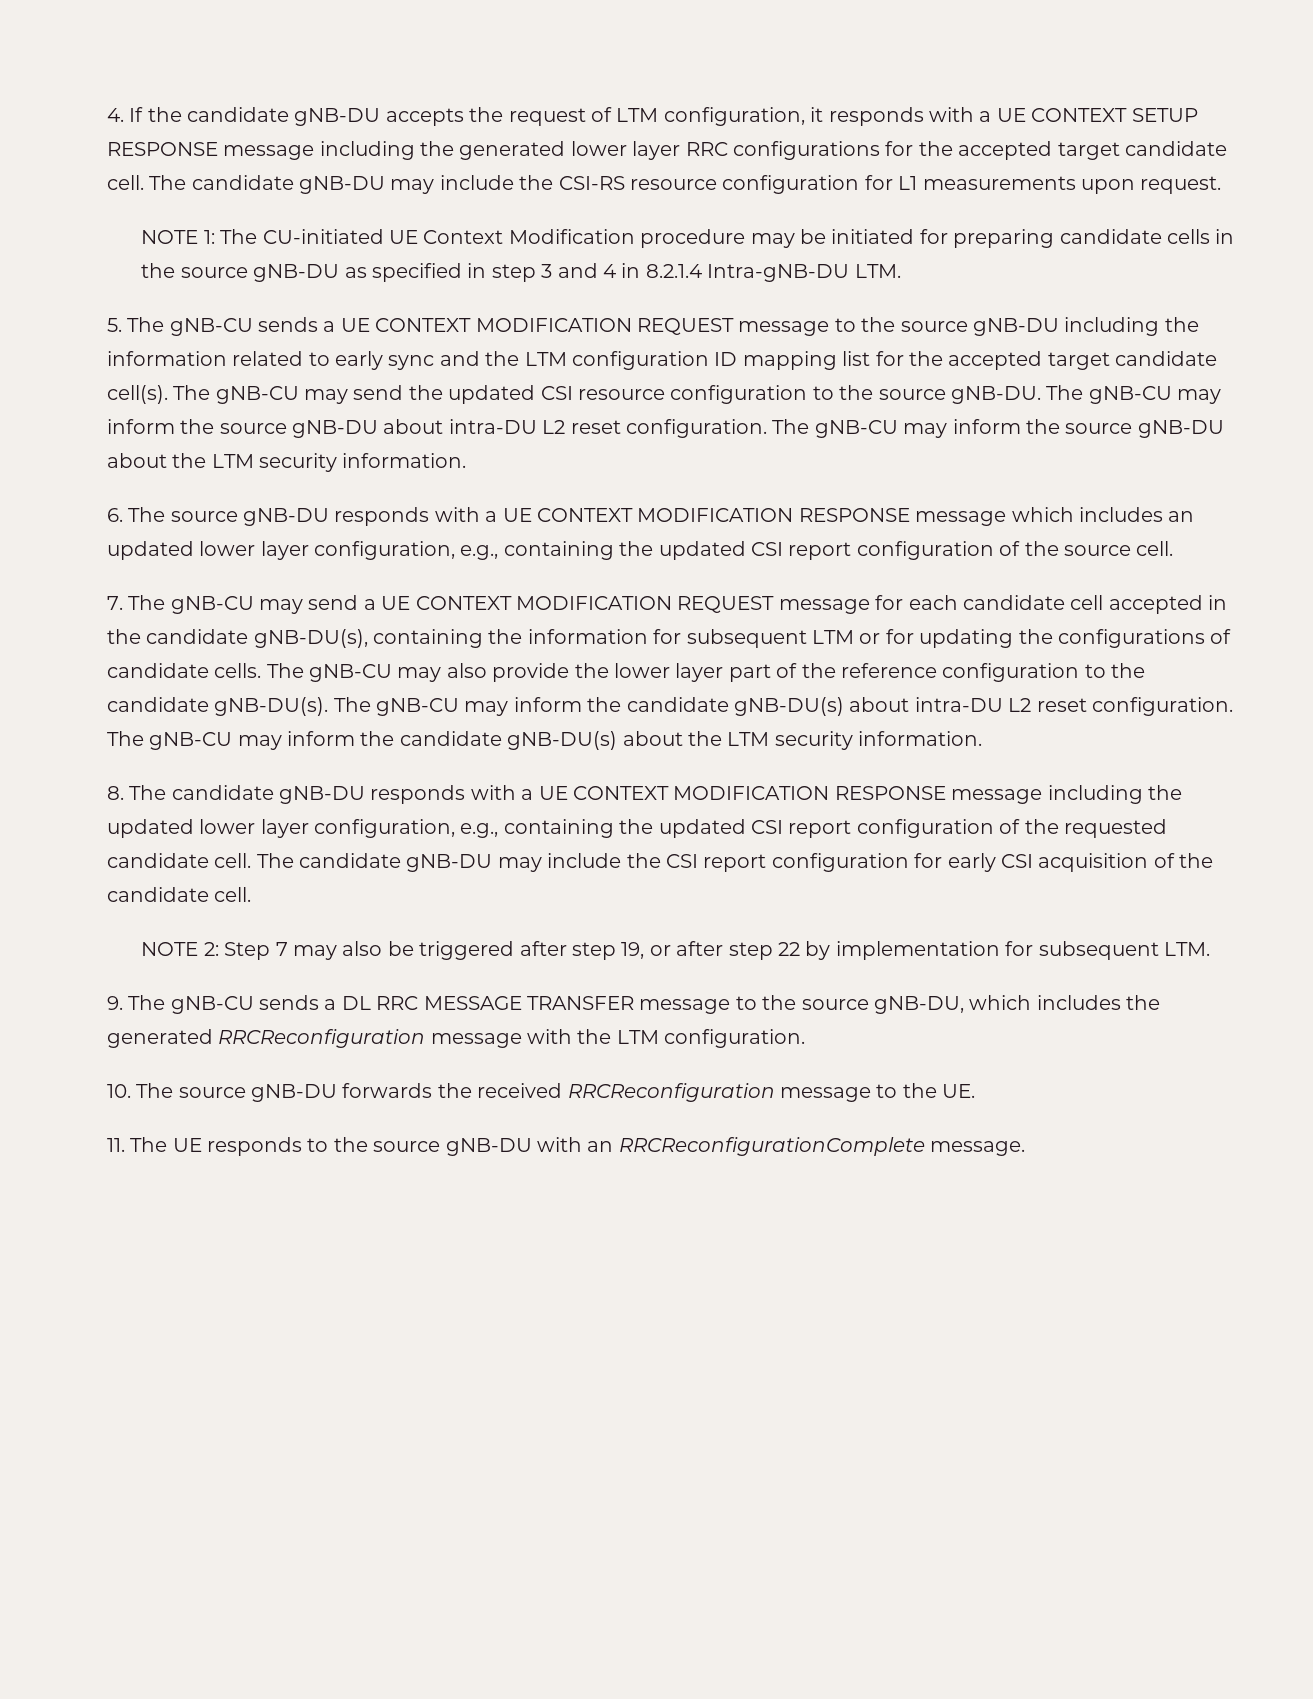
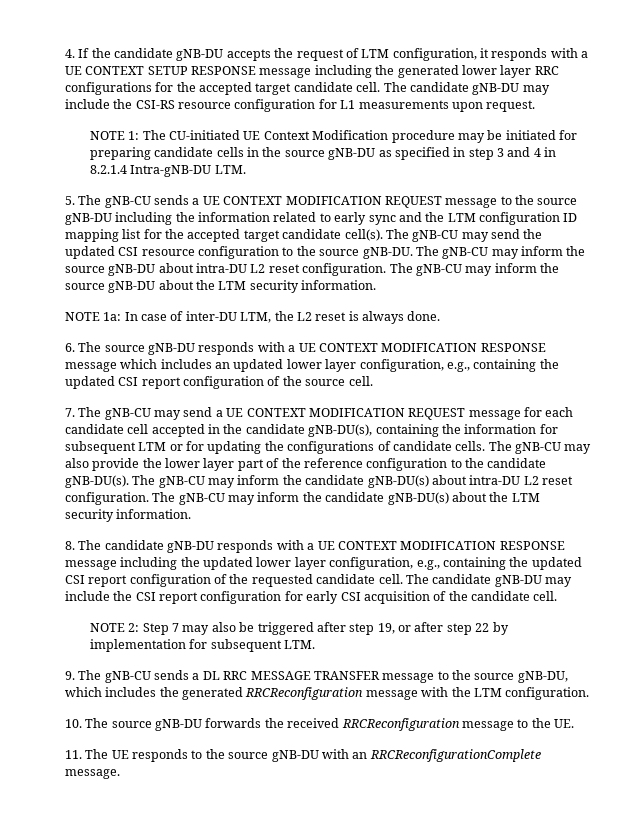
(467, 460) none -> [64,311,441,324] // NOTE 1a: In case of inter-DU LTM, the L2 reset is always done.

